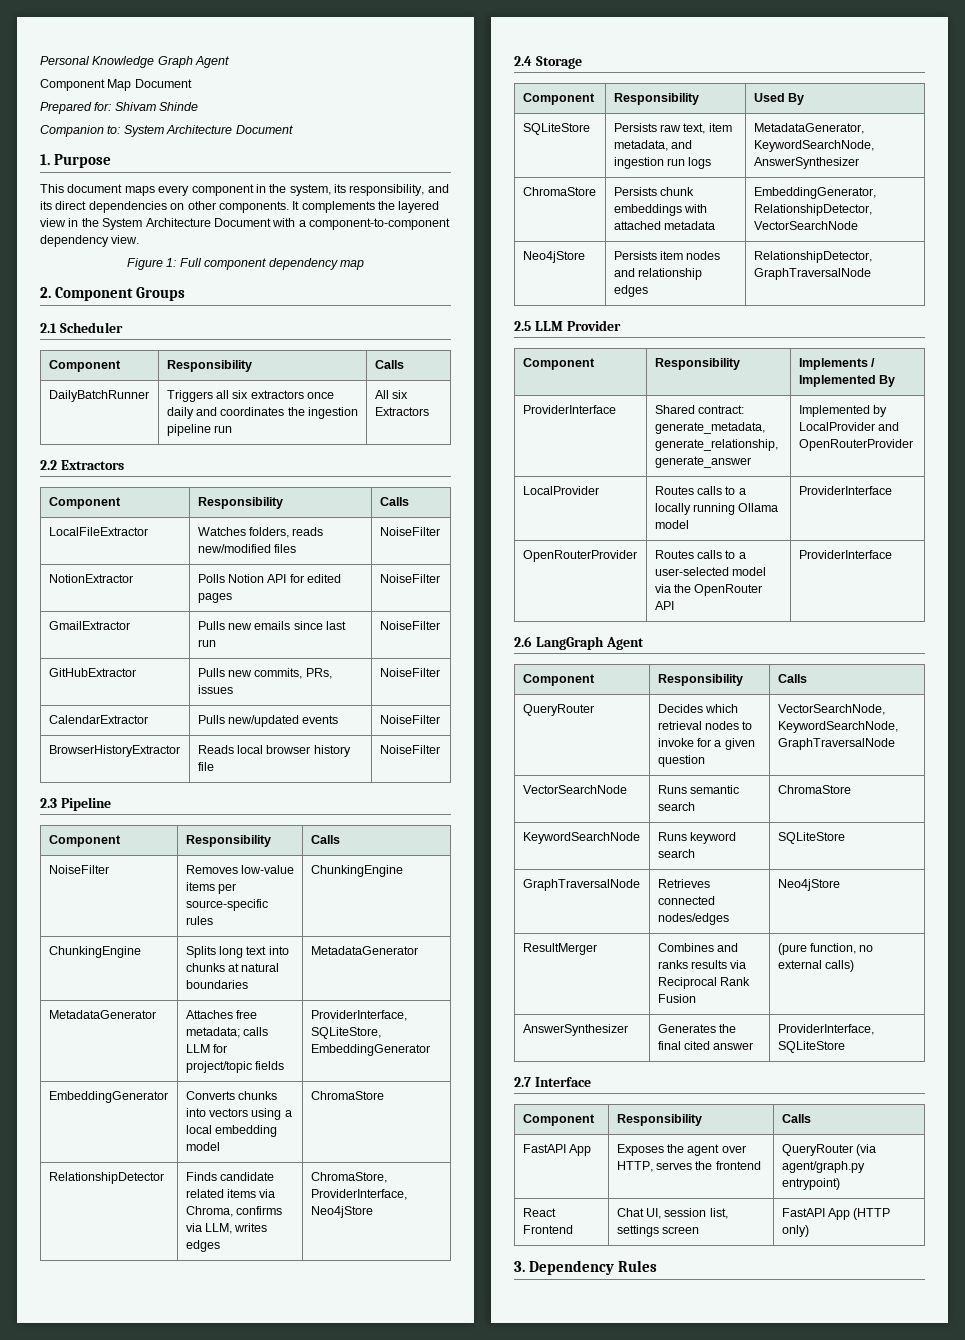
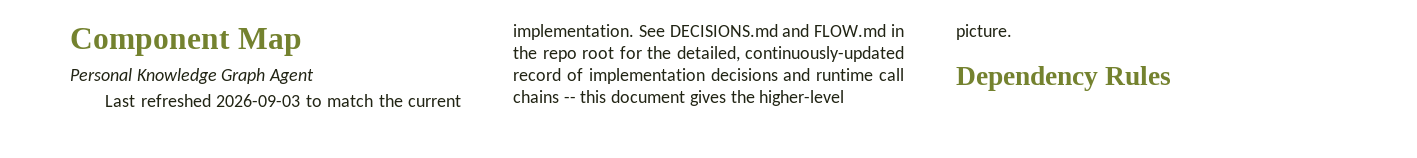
(40, 60) none -> [70,28,302,56] Component Map //
[40,79,192,91] [40,102,199,114] [40,125,293,137] [40,154,111,168] [40,184,449,196] [40,201,440,213] [40,218,450,230] [40,235,140,247] [127,258,364,270] [40,287,185,301] [40,322,123,333] [48,360,121,372] [166,360,252,372] [374,360,404,369] [48,390,149,402] [166,390,335,402] [166,407,359,419] [166,424,233,436] [374,390,409,399] [374,407,429,416] [40,460,124,470] [48,497,121,509] [197,497,283,509] [379,497,409,506] [48,527,148,536] [197,527,324,538] [197,544,297,553] [379,527,440,536] [48,574,133,583] [197,574,342,583] [197,593,232,603] [379,574,440,583] [48,621,130,630] [197,621,347,630] [197,639,216,647] [379,621,440,630] [48,668,136,677] [197,668,332,679] [197,685,233,694] [379,668,440,677] [48,715,148,724] [197,715,339,727] [379,715,440,724] [48,745,180,757] [197,745,351,757] [197,762,214,771] [379,745,440,754] [40,797,111,811] [48,835,121,847] [185,835,271,847] [310,835,340,844] [48,865,109,874] [185,865,295,874] [185,882,237,894] [185,899,268,911] [185,916,213,925] [310,865,403,877] [48,946,141,958] [185,946,289,958] [185,963,280,972] [185,980,248,989] [310,946,418,955] [48,1010,156,1019] [185,1010,258,1019] [185,1027,269,1038] [185,1044,228,1053] [185,1061,285,1073] [310,1010,407,1021] [310,1027,381,1039] [310,1044,430,1056] [48,1091,168,1103] [185,1091,278,1100] [185,1108,292,1120] [185,1125,278,1137] [185,1142,220,1151] [310,1091,384,1100] [48,1172,164,1184] [185,1172,275,1181] [185,1189,276,1198] [185,1206,283,1217] [185,1223,268,1234] [185,1240,220,1252] [310,1172,387,1183] [310,1189,407,1200] [310,1206,373,1218] [514,56,582,69] [522,93,595,105] [613,93,699,105] [753,93,805,105] [522,123,590,135] [613,123,732,134] [613,140,693,151] [613,157,712,169] [753,123,864,134] [753,140,874,152] [753,157,859,169] [522,187,596,196] [613,187,695,196] [613,204,708,216] [613,221,716,230] [753,187,876,199] [753,204,872,216] [753,221,858,230] [522,251,585,263] [613,251,721,260] [613,268,703,280] [613,285,648,297] [753,251,872,263] [753,268,871,280] [514,320,621,331] [522,358,595,370] [654,358,740,370] [798,358,876,370] [798,375,896,387] [522,405,616,414] [654,405,745,414] [654,422,765,434] [654,439,778,451] [654,456,751,468] [798,405,888,417] [798,422,900,431] [798,439,913,451] [522,486,599,495] [654,486,746,495] [654,503,779,515] [654,520,689,529] [798,486,892,495] [522,550,637,562] [654,550,746,559] [654,567,767,576] [654,584,763,596] [654,601,674,610] [798,550,892,559] [514,636,644,650] [522,674,595,686] [657,674,743,686] [777,674,807,683] [522,704,594,716] [657,704,739,713] [657,721,753,730] [657,738,755,750] [657,755,705,767] [777,704,885,715] [777,721,898,733] [777,738,895,750] [522,785,627,794] [657,785,740,794] [657,802,695,811] [777,785,851,794] [522,832,640,844] [657,832,737,844] [657,849,695,858] [777,832,845,844] [522,879,640,891] [657,879,710,888] [657,896,715,905] [657,913,729,925] [777,879,840,891] [522,943,597,955] [657,943,739,952] [657,960,747,969] [657,977,751,989] [657,994,696,1003] [777,943,874,955] [777,960,855,972] [522,1024,628,1036] [657,1024,737,1033] [657,1041,754,1050] [777,1024,874,1035] [777,1041,845,1053] [514,1077,591,1087] [522,1114,595,1126] [616,1114,702,1126] [781,1114,811,1123] [522,1144,592,1156] [616,1144,746,1156] [616,1161,761,1172] [781,1144,877,1156] [781,1161,865,1173] [781,1178,840,1190] [522,1208,556,1217] [522,1225,573,1234] [616,1208,728,1219] [616,1225,700,1237] [781,1208,891,1220] [781,1225,809,1237] [514,1261,525,1272] Component Map Document // Prepared for: Shivam Shinde // Companion to: System Architecture Document // 1. Purpose // This document maps every component in the system, its responsibility, and its direct dependencies on other components. It complements the layered view in the System Architecture Document with a component-to-component dependency view. // Figure 1: Full component dependency map // 2. Component Groups // 2.1 Scheduler // Component | Responsibility | Calls // DailyBatchRunner | Triggers all six extractors once daily and coordinates the ingestion pipeline run | All six Extractors // 2.2 Extractors // Component | Responsibility | Calls // LocalFileExtractor | Watches folders, reads new/modified files | NoiseFilter // NotionExtractor | Polls Notion API for edited pages | NoiseFilter // GmailExtractor | Pulls new emails since last run | NoiseFilter // GitHubExtractor | Pulls new commits, PRs, issues | NoiseFilter // CalendarExtractor | Pulls new/updated events | NoiseFilter // BrowserHistoryExtractor | Reads local browser history file | NoiseFilter // 2.3 Pipeline // Component | Responsibility | Calls // NoiseFilter | Removes low-value items per source-specific rules | ChunkingEngine // ChunkingEngine | Splits long text into chunks at natural boundaries | MetadataGenerator // MetadataGenerator | Attaches free metadata; calls LLM for project/topic fields | ProviderInterface, SQLiteStore, EmbeddingGenerator // EmbeddingGenerator | Converts chunks into vectors using a local embedding model | ChromaStore // RelationshipDetector | Finds candidate related items via Chroma, confirms via LLM, writes edges | ChromaStore, ProviderInterface, Neo4jStore // 2.4 Storage // Component | Responsibility | Used By // SQLiteStore | Persists raw text, item metadata, and ingestion run logs | MetadataGenerator, KeywordSearchNode, AnswerSynthesizer // ChromaStore | Persists chunk embeddings with attached metadata | EmbeddingGenerator, RelationshipDetector, VectorSearchNode // Neo4jStore | Persists item nodes and relationship edges | RelationshipDetector, GraphTraversalNode // 2.5 LLM Provider // Component | Responsibility | Implements / Implemented By // ProviderInterface | Shared contract: generate_metadata, generate_relationship, generate_answer | Implemented by LocalProvider and OpenRouterProvider // LocalProvider | Routes calls to a locally running Ollama model | ProviderInterface // OpenRouterProvider | Routes calls to a user-selected model via the OpenRouter API | ProviderInterface // 2.6 LangGraph Agent // Component | Responsibility | Calls // QueryRouter | Decides which retrieval nodes to invoke for a given question | VectorSearchNode, KeywordSearchNode, GraphTraversalNode // VectorSearchNode | Runs semantic search | ChromaStore // KeywordSearchNode | Runs keyword search | SQLiteStore // GraphTraversalNode | Retrieves connected nodes/edges | Neo4jStore // ResultMerger | Combines and ranks results via Reciprocal Rank Fusion | (pure function, no external calls) // AnswerSynthesizer | Generates the final cited answer | ProviderInterface, SQLiteStore // 2.7 Interface // Component | Responsibility | Calls // FastAPI App | Exposes the agent over HTTP, serves the frontend | QueryRouter (via agent/graph.py entrypoint) // React Frontend | Chat UI, session list, settings screen | FastAPI App (HTTP only) // 3. -> [105,94,461,107] [513,24,904,40] [513,46,904,62] [513,68,904,84] [513,90,845,106] [956,24,1012,40] Last refreshed 2026-09-03 to match the current implementation. See DECISIONS.md and FLOW.md in the repo root for the detailed, continuously-updated record of implementation decisions and runtime call chains -- this document gives the higher-level picture. //

